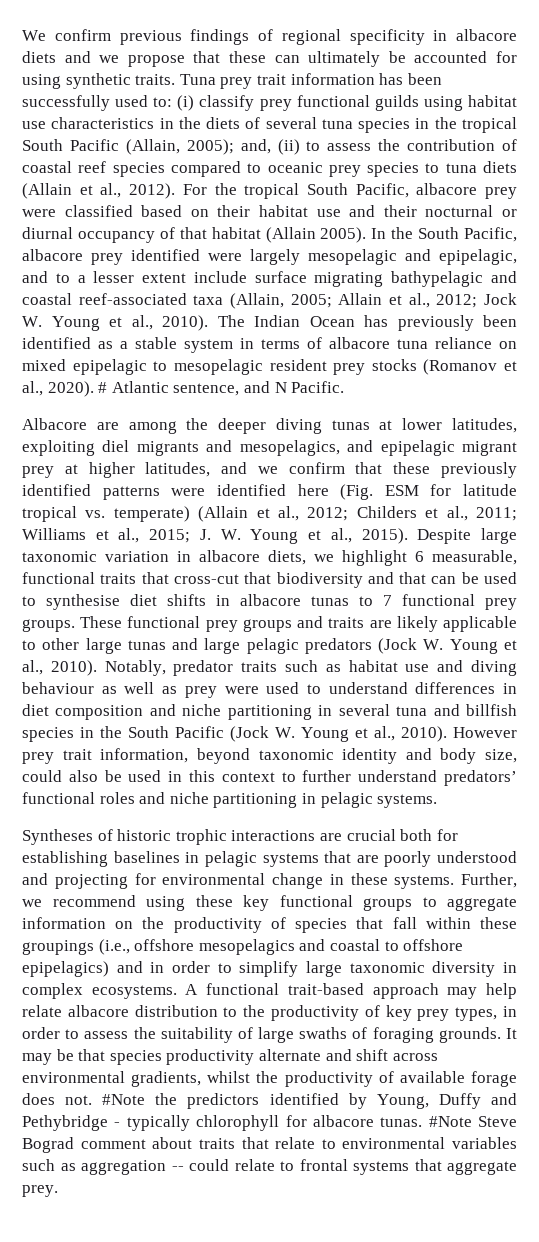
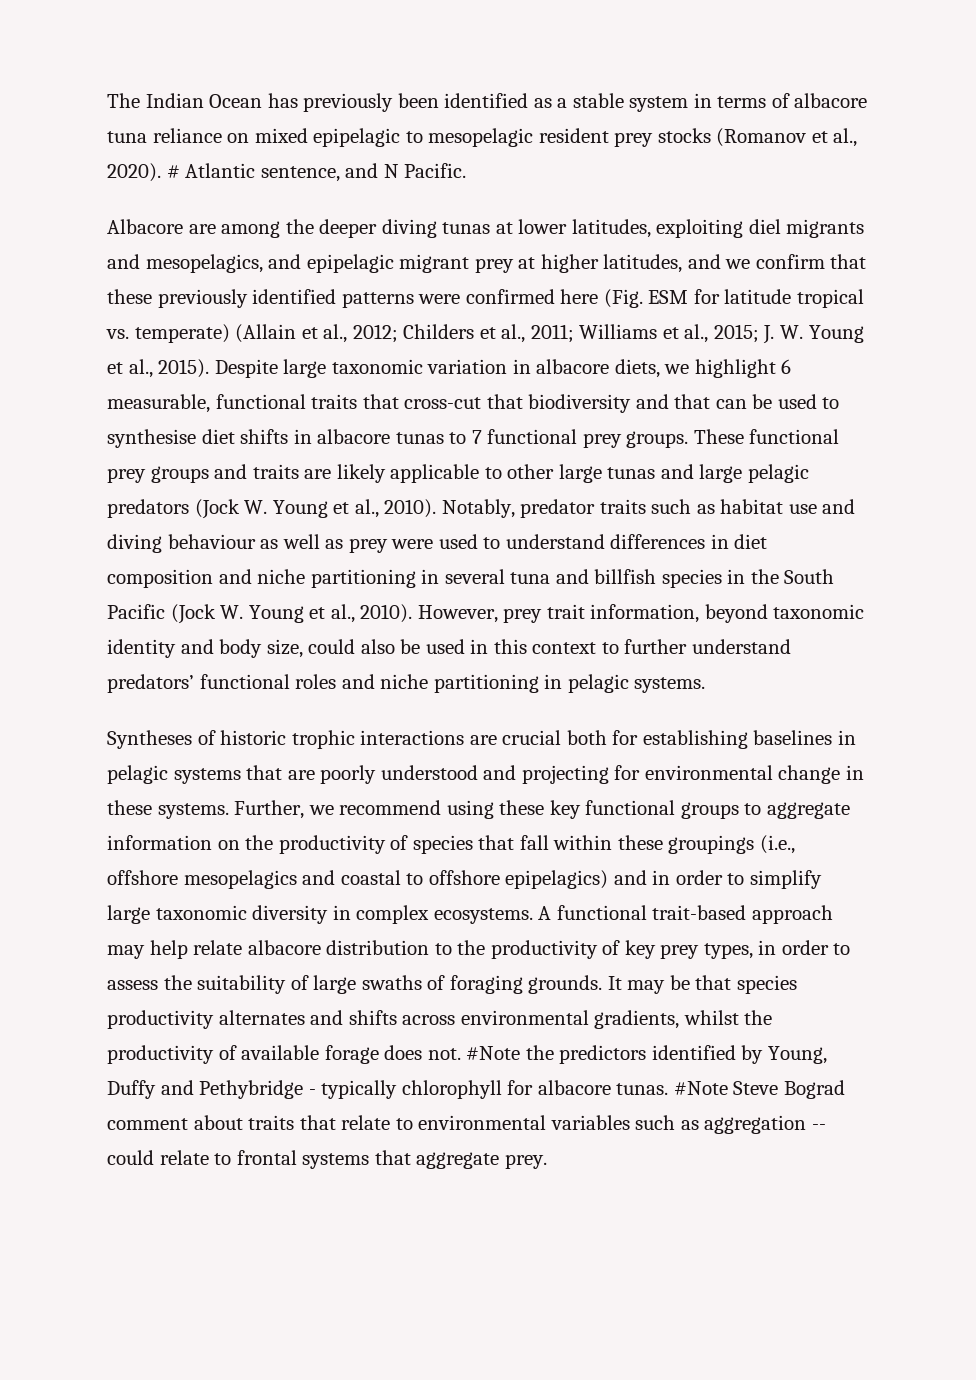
[22,29,517,45] [22,51,517,67] [22,73,442,89] [22,95,517,111] [22,117,517,133] [22,139,517,155] [22,161,517,177] [22,183,517,199] [22,205,518,217] [22,227,517,243] [22,249,517,265] [22,271,517,287] [22,293,518,309] [22,315,208,331] We confirm previous findings of regional specificity in albacore diets and we propose that these can ultimately be accounted for using synthetic traits. Tuna prey trait information has been successfully used to: (i) classify prey functional guilds using habitat use characteristics in the diets of several tuna species in the tropical South Pacific (Allain, 2005); and, (ii) to assess the contribution of coastal reef species compared to oceanic prey species to tuna diets (Allain et al., 2012). For the tropical South Pacific, albacore prey were classified based on their habitat use and their nocturnal or diurnal occupancy of that habitat (Allain 2005). In the South Pacific, albacore prey identified were largely mesopelagic and epipelagic, and to a lesser extent include surface migrating bathypelagic and coastal reef-associated taxa (Allain, 2005; Allain et al., 2012; Jock W. Young et al., 2010). -> (107, 100) none
[216,484,286,496] identified -> [465,289,555,304] confirmed
[453,727,517,738] However -> [417,605,498,623] However,
[258,1049,389,1061] alternate and shift -> [218,1010,397,1025] alternates and shifts

